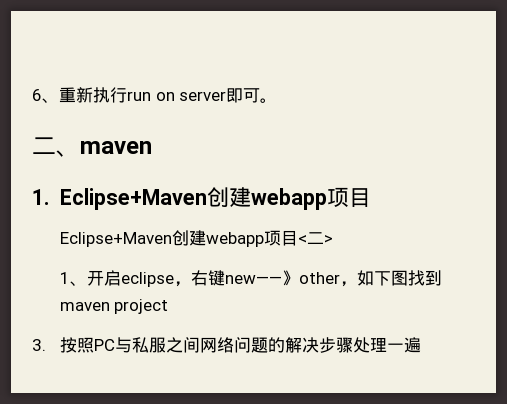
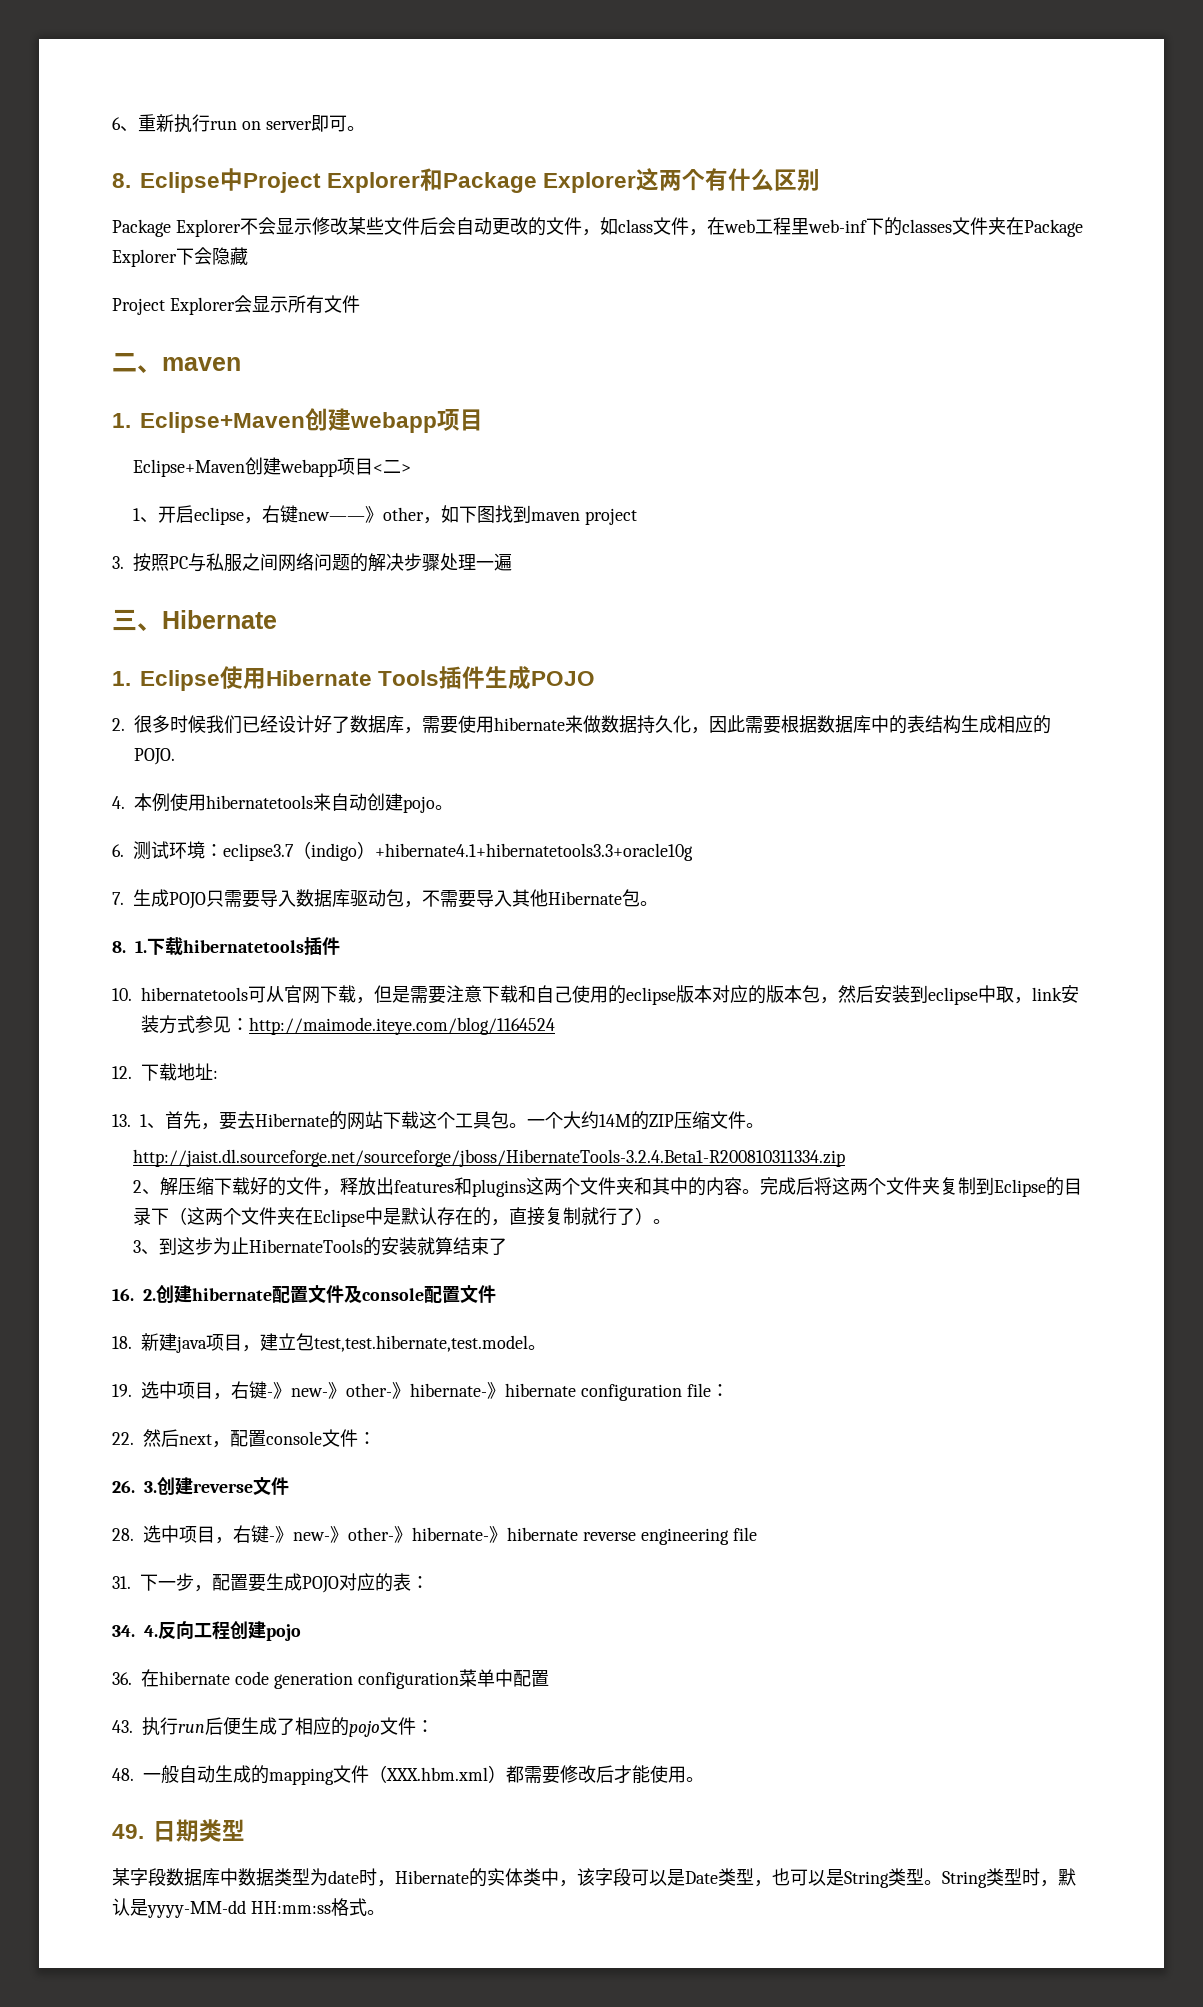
(278, 100) none -> [112,168,821,193] [112,217,1083,237] [112,247,248,267] [112,295,360,315] // 8. Eclipse中Project Explorer和Package Explorer这两个有什么区别 // Package Explorer不会显示修改某些文件后会自动更改的文件，如class文件，在web工程里web-inf下的classes文件夹在Package Explorer下会隐藏 // Project Explorer会显示所有文件
(421, 345) none -> [112,609,277,631] [112,666,596,691] [112,715,1051,734] [134,748,175,765] [112,793,453,813] [112,841,694,861] [112,889,659,909] [112,937,340,956] [112,985,1079,1005] [141,1015,555,1035] [112,1063,218,1081] [112,1111,764,1130] [133,1149,846,1167] [133,1177,1083,1197] [133,1207,672,1227] [133,1237,508,1256] [112,1285,496,1303] [112,1333,546,1353] [112,1381,729,1401] [112,1429,376,1448] [112,1477,289,1495] [112,1525,757,1545] [112,1573,429,1593] [112,1621,301,1641] [112,1669,549,1689] [112,1717,434,1737] [112,1765,704,1785] [112,1819,245,1842] [112,1868,1076,1888] [112,1898,385,1918] // 三、Hibernate // 1. Eclipse使用Hibernate Tools插件生成POJO // 2.很多时候我们已经设计好了数据库，需要使用hibernate来做数据持久化，因此需要根据数据库中的表结构生成相应的POJO. // 4.本例使用hibernatetools来自动创建pojo。 // 6.测试环境：eclipse3.7（indigo）+hibernate4.1+hibernatetools3.3+oracle10g // 7.生成POJO只需要导入数据库驱动包，不需要导入其他Hibernate包。 // 8. 1.下载hibernatetools插件 // 10. hibernatetools可从官网下载，但是需要注意下载和自己使用的eclipse版本对应的版本包，然后安装到eclipse中取，link安装方式参见：http://maimode.iteye.com/blog/1164524 // 12.下载地址: // 13. 1、首先，要去Hibernate的网站下载这个工具包。一个大约14M的ZIP压缩文件。 // http://jaist.dl.sourceforge.net/sourceforge/jboss/HibernateTools-3.2.4.Beta1-R200810311334.zip // 2、解压缩下载好的文件，释放出features和plugins这两个文件夹和其中的内容。完成后将这两个文件夹复制到Eclipse的目录下（这两个文件夹在Eclipse中是默认存在的，直接复制就行了）。 // 3、到这步为止HibernateTools的安装就算结束了 // 16. 2.创建hibernate配置文件及console配置文件 // 18.新建java项目，建立包test,test.hibernate,test.model。 // 19.选中项目，右键-》new-》other-》hibernate-》hibernate configuration file： // 22.然后next，配置console文件： // 26. 3.创建reverse文件 // 28.选中项目，右键-》new-》other-》hibernate-》hibernate reverse engineering file // 31.下一步，配置要生成POJO对应的表： // 34. 4.反向工程创建pojo // 36.在hibernate code generation configuration菜单中配置 // 43.执行run后便生成了相应的pojo文件： // 48.一般自动生成的mapping文件（XXX.hbm.xml）都需要修改后才能使用。 // 49.日期类型 // 某字段数据库中数据类型为date时，Hibernate的实体类中，该字段可以是Date类型，也可以是String类型。String类型时，默认是yyyy-MM-dd HH:mm:ss格式。

